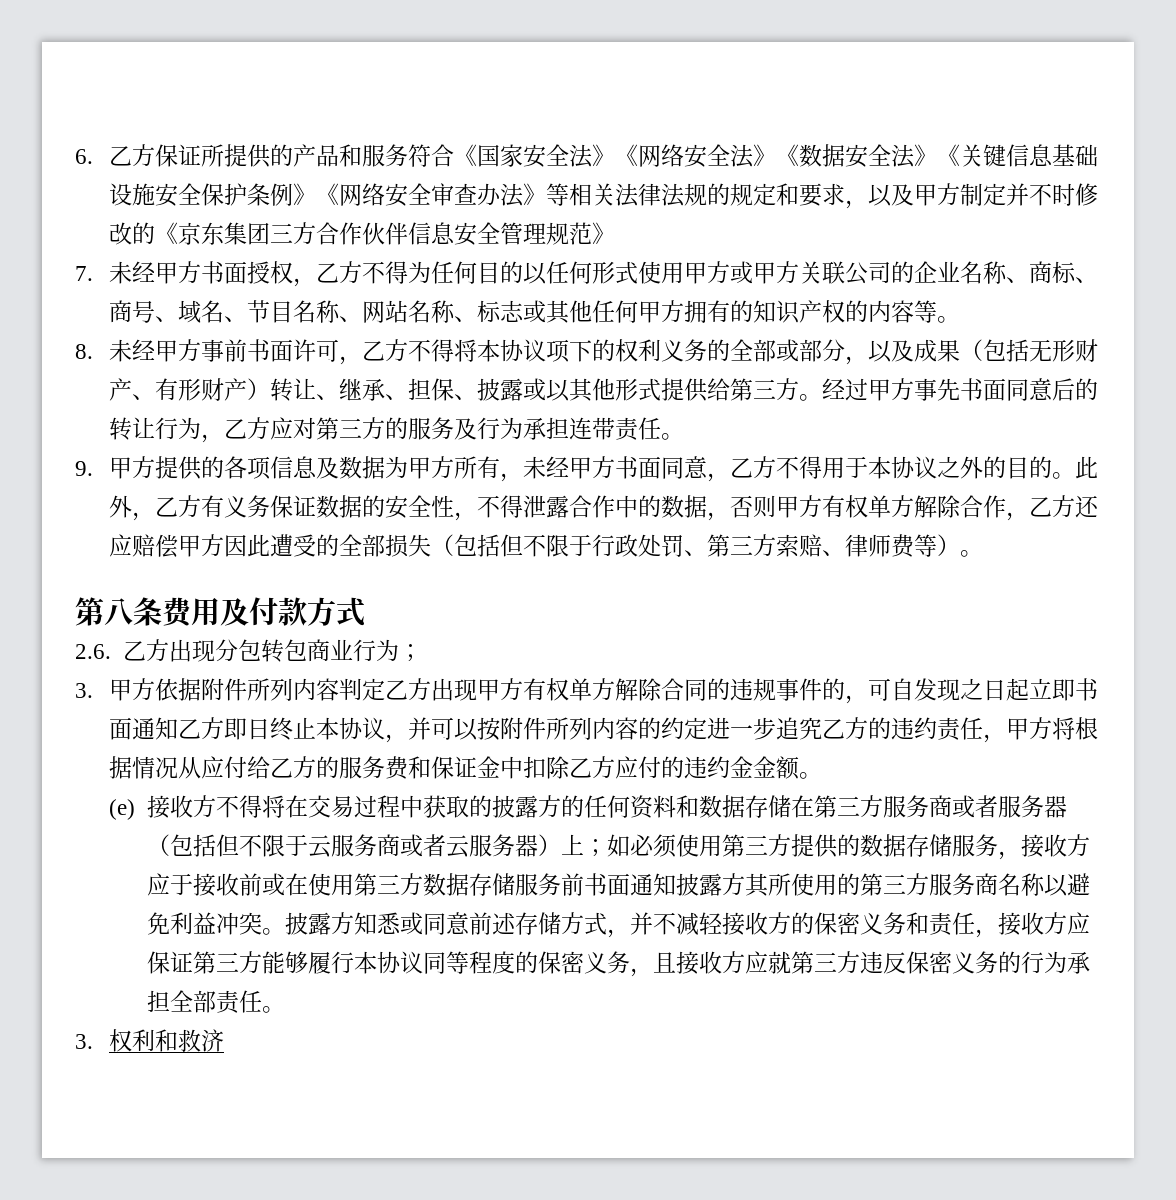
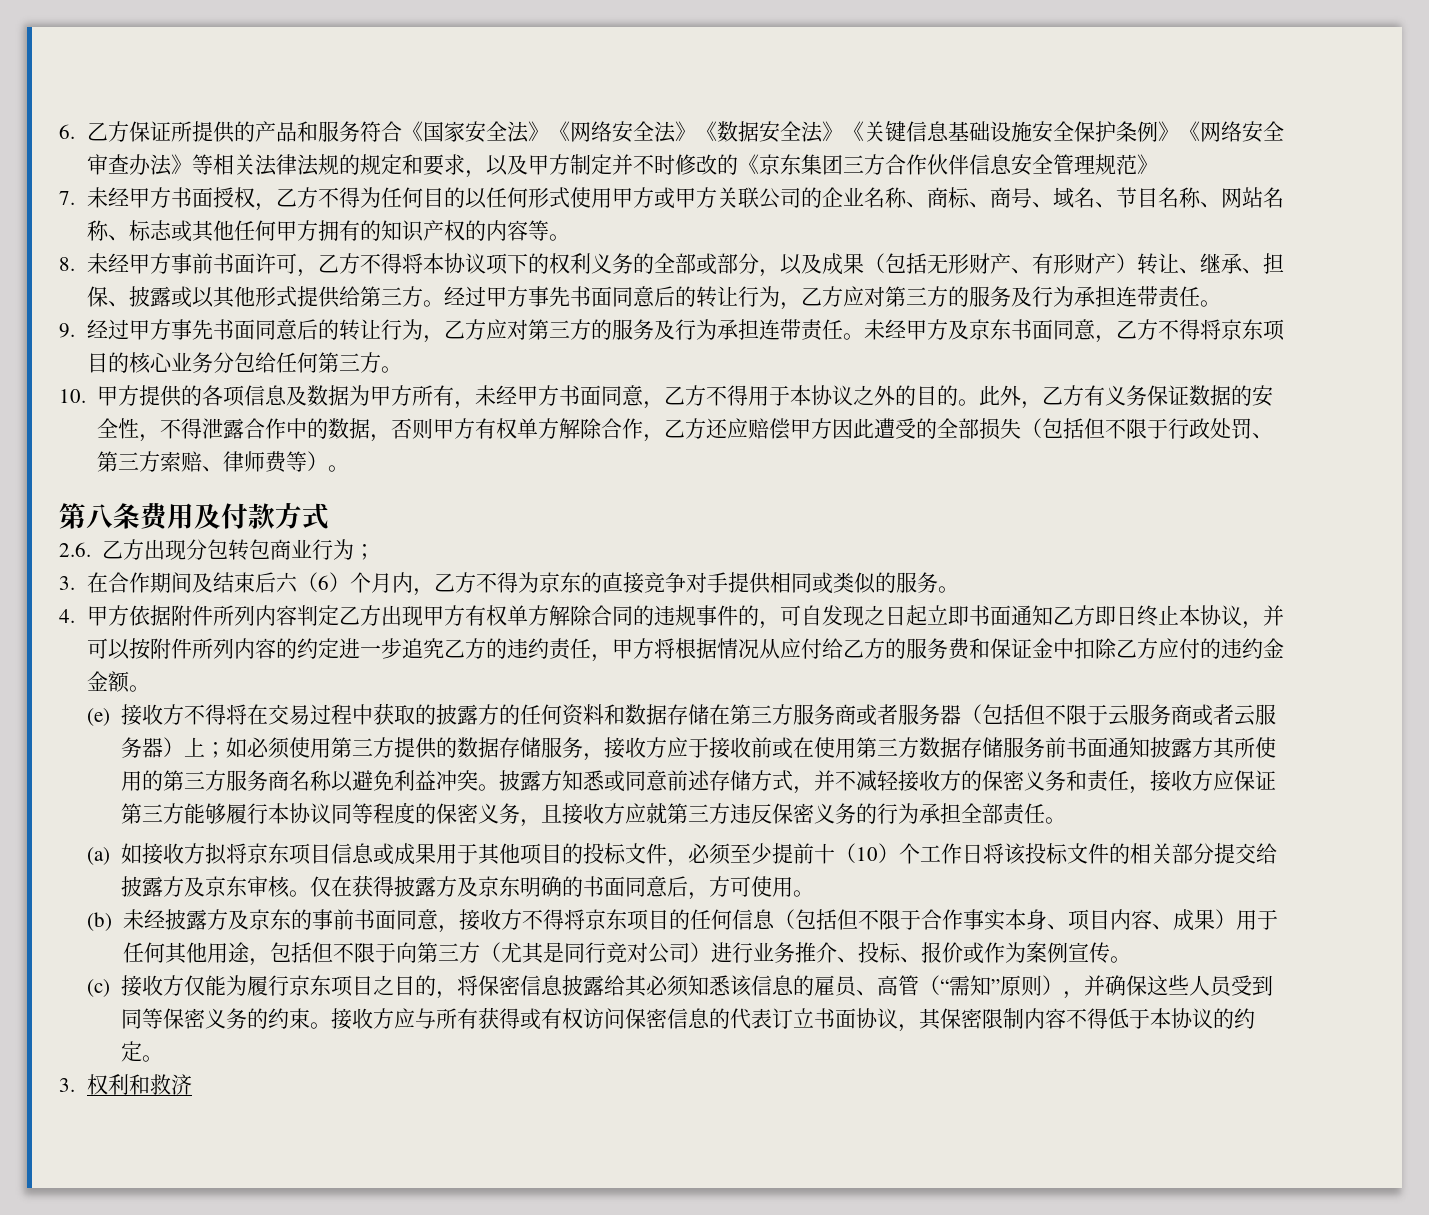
(93, 468) none -> [87,319,1286,343] [87,352,403,374] [59,389,86,403] 经过甲方事先书面同意后的转让行为，乙方应对第三方的服务及行为承担连带责任。未经甲方及京东书面同意，乙方不得将京东项目的核心业务分包给任何第三方。 // 10.
(93, 690) none -> [87,572,960,596] [59,609,75,623] 在合作期间及结束后六（6）个月内，乙方不得为京东的直接竞争对手提供相同或类似的服务。 // 4.
(285, 1009) none -> [87,843,1277,867] [120,875,814,900] [87,909,1278,933] [122,942,1131,966] [87,975,1273,999] [120,1007,1255,1032] [120,1041,163,1062] // (a)如接收方拟将京东项目信息或成果用于其他项目的投标文件，必须至少提前十（10）个工作日将该投标文件的相关部分提交给披露方及京东审核。仅在获得披露方及京东明确的书面同意后，方可使用。 // (b)未经披露方及京东的事前书面同意，接收方不得将京东项目的任何信息（包括但不限于合作事实本身、项目内容、成果）用于任何其他用途，包括但不限于向第三方（尤其是同行竞对公司）进行业务推介、投标、报价或作为案例宣传。 // (c)接收方仅能为履行京东项目之目的，将保密信息披露给其必须知悉该信息的雇员、高管（“需知”原则），并确保这些人员受到同等保密义务的约束。接收方应与所有获得或有权访问保密信息的代表订立书面协议，其保密限制内容不得低于本协议的约定。

